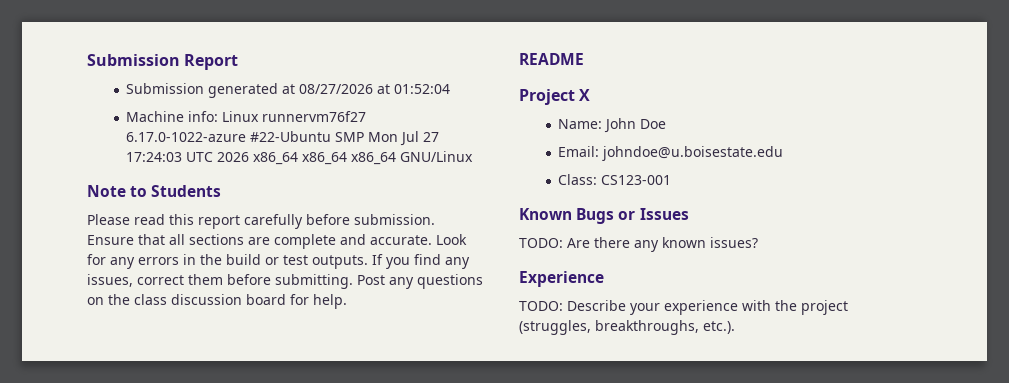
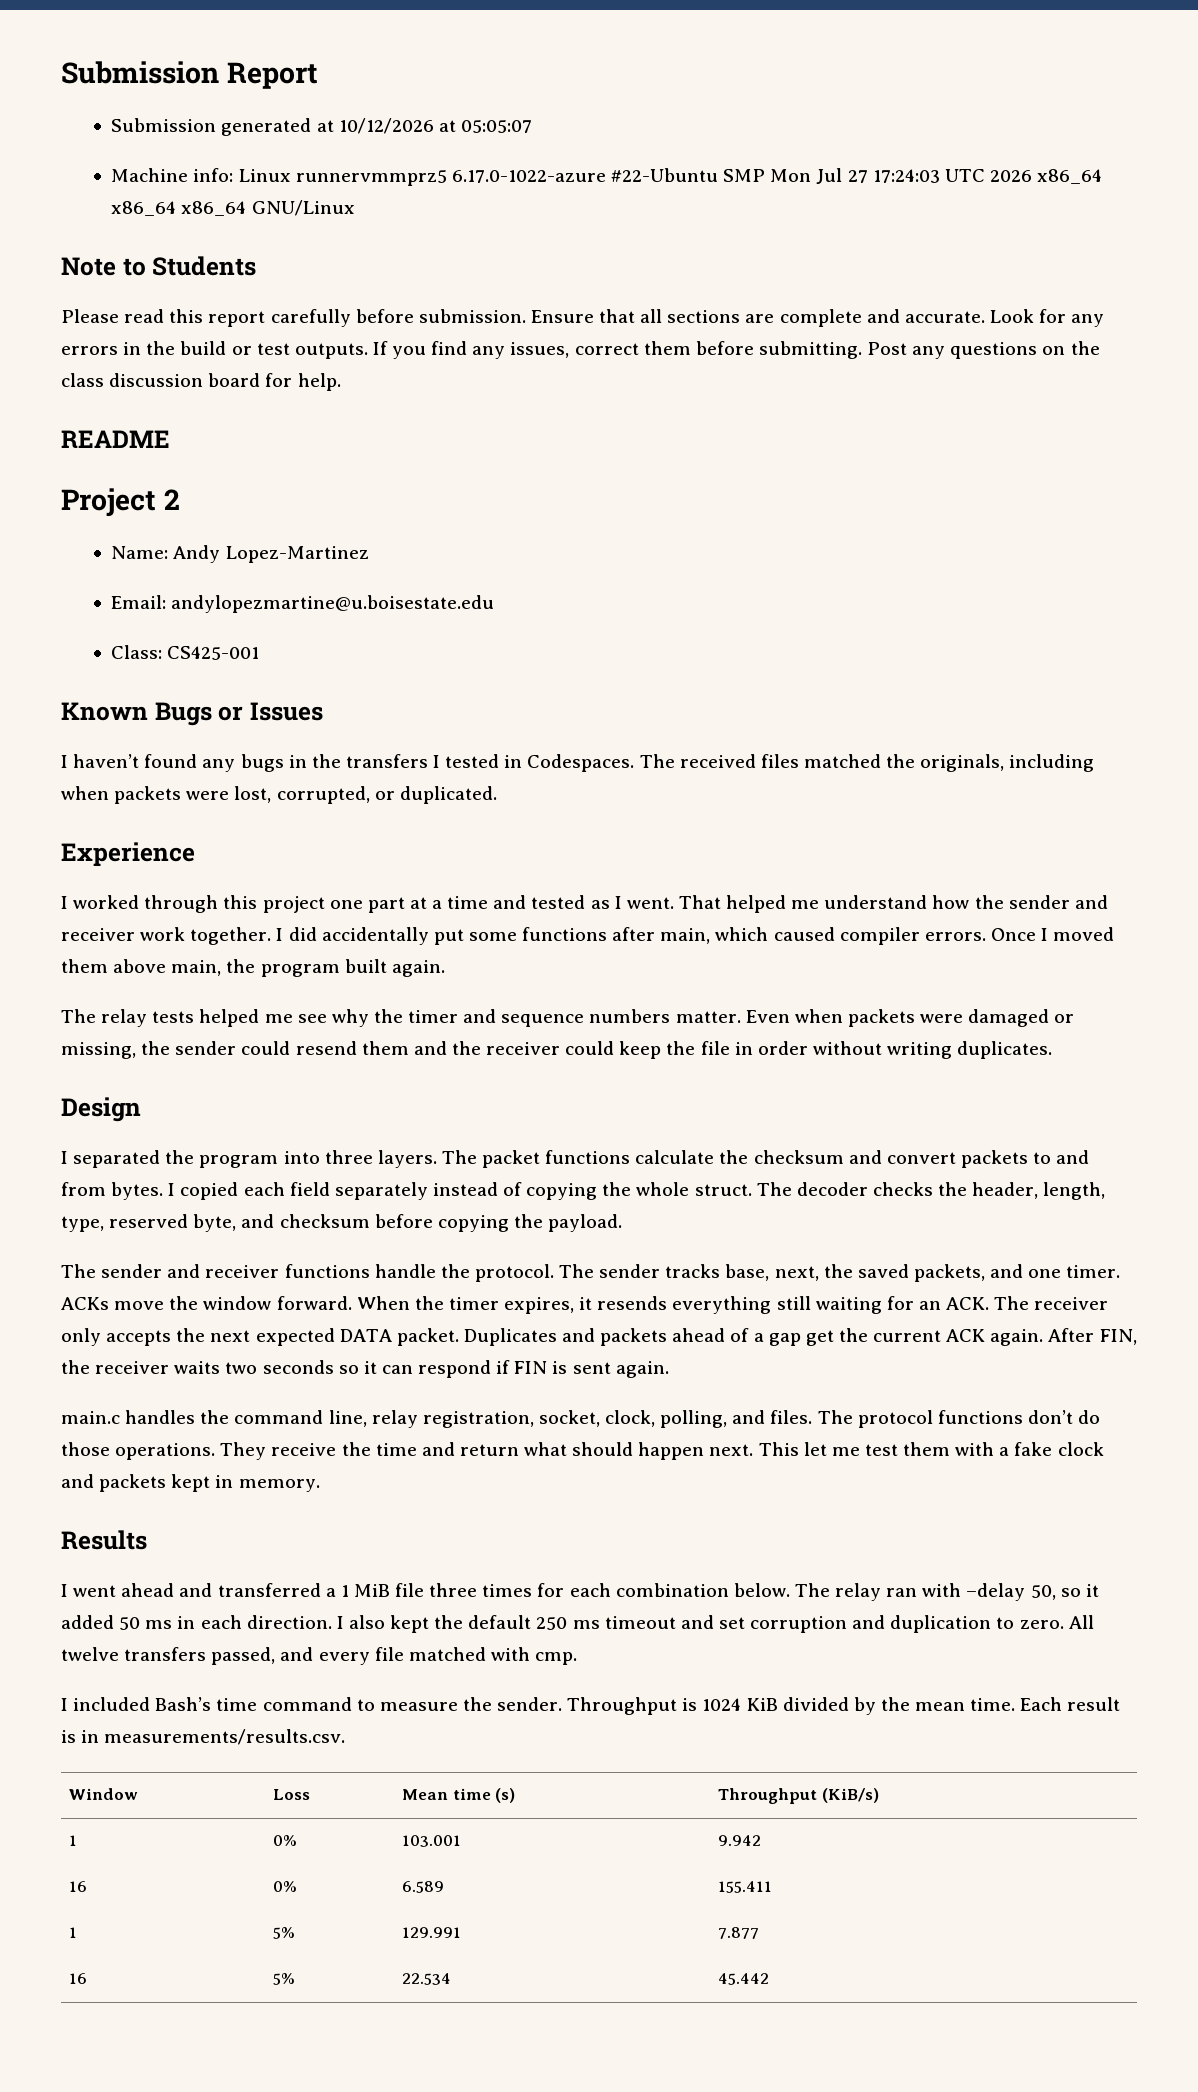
[299,84,451,94] 08/27/2026 at 01:52:04 -> [338,118,532,134] 10/12/2026 at 05:05:07
[262,111,367,122] runnervm76f27 -> [295,170,447,186] runnervmmprz5
[579,89,591,101] X -> [163,489,180,510] 2
[604,118,667,133] John Doe -> [173,545,369,563] Andy Lopez-Martinez
[602,146,784,161] johndoe@u.boisestate.edu -> [171,595,495,613] andylopezmartine@u.boisestate.edu
[601,175,672,185] CS123-001 -> [167,646,260,660] CS425-001
[519,237,758,252] [519,271,604,287] [519,300,848,315] [519,320,735,335] TODO: Are there any known issues? // Experience // TODO: Describe your experience with the project (struggles, breakthroughs, etc.). -> [61,754,1095,772] [61,786,497,804] [61,842,195,866] [61,895,1108,913] [61,927,1115,945] [61,959,445,977] [61,1009,1075,1027] [61,1041,1053,1059] [61,1097,141,1122] [61,1150,1090,1168] [61,1182,1106,1200] [61,1214,623,1232] [61,1264,1121,1282] [61,1296,1109,1314] [61,1328,1137,1346] [61,1360,669,1378] [61,1410,1101,1428] [61,1442,1104,1460] [61,1474,320,1492] [61,1530,147,1550] [61,1583,1099,1601] [61,1615,1094,1633] [61,1647,578,1665] [61,1697,1121,1715] [61,1729,346,1745] [69,1788,139,1800] [273,1789,311,1800] [402,1788,516,1803] [718,1788,879,1804] [69,1835,78,1846] [273,1835,298,1846] [402,1835,462,1847] [718,1835,762,1846] [69,1881,88,1892] [273,1881,298,1892] [402,1881,445,1893] [718,1881,773,1893] [69,1927,78,1938] [273,1927,296,1939] [402,1927,462,1938] [718,1927,760,1939] [69,1973,88,1984] [273,1973,296,1985] [402,1973,452,1985] [718,1973,770,1985] I haven’t found any bugs in the transfers I tested in Codespaces. The received files matched the originals, including when packets were lost, corrupted, or duplicated. // Experience // I worked through this project one part at a time and tested as I went. That helped me understand how the sender and receiver work together. I did accidentally put some functions after main, which caused compiler errors. Once I moved them above main, the program built again. // The relay tests helped me see why the timer and sequence numbers matter. Even when packets were damaged or missing, the sender could resend them and the receiver could keep the file in order without writing duplicates. // Design // I separated the program into three layers. The packet functions calculate the checksum and convert packets to and from bytes. I copied each field separately instead of copying the whole struct. The decoder checks the header, length, type, reserved byte, and checksum before copying the payload. // The sender and receiver functions handle the protocol. The sender tracks base, next, the saved packets, and one timer. ACKs move the window forward. When the timer expires, it resends everything still waiting for an ACK. The receiver only accepts the next expected DATA packet. Duplicates and packets ahead of a gap get the current ACK again. After FIN, the receiver waits two seconds so it can respond if FIN is sent again. // main.c handles the command line, relay registration, socket, clock, polling, and files. The protocol functions don’t do those operations. They receive the time and return what should happen next. This let me test them with a fake clock and packets kept in memory. // Results // I went ahead and transferred a 1 MiB file three times for each combination below. The relay ran with –delay 50, so it added 50 ms in each direction. I also kept the default 250 ms timeout and set corruption and duplication to zero. All twelve transfers passed, and every file matched with cmp. // I included Bash’s time command to measure the sender. Throughput is 1024 KiB divided by the mean time. Each result is in measurements/results.csv. // Window | Loss | Mean time (s) | Throughput (KiB/s) // 1 | 0% | 103.001 | 9.942 // 16 | 0% | 6.589 | 155.411 // 1 | 5% | 129.991 | 7.877 // 16 | 5% | 22.534 | 45.442

